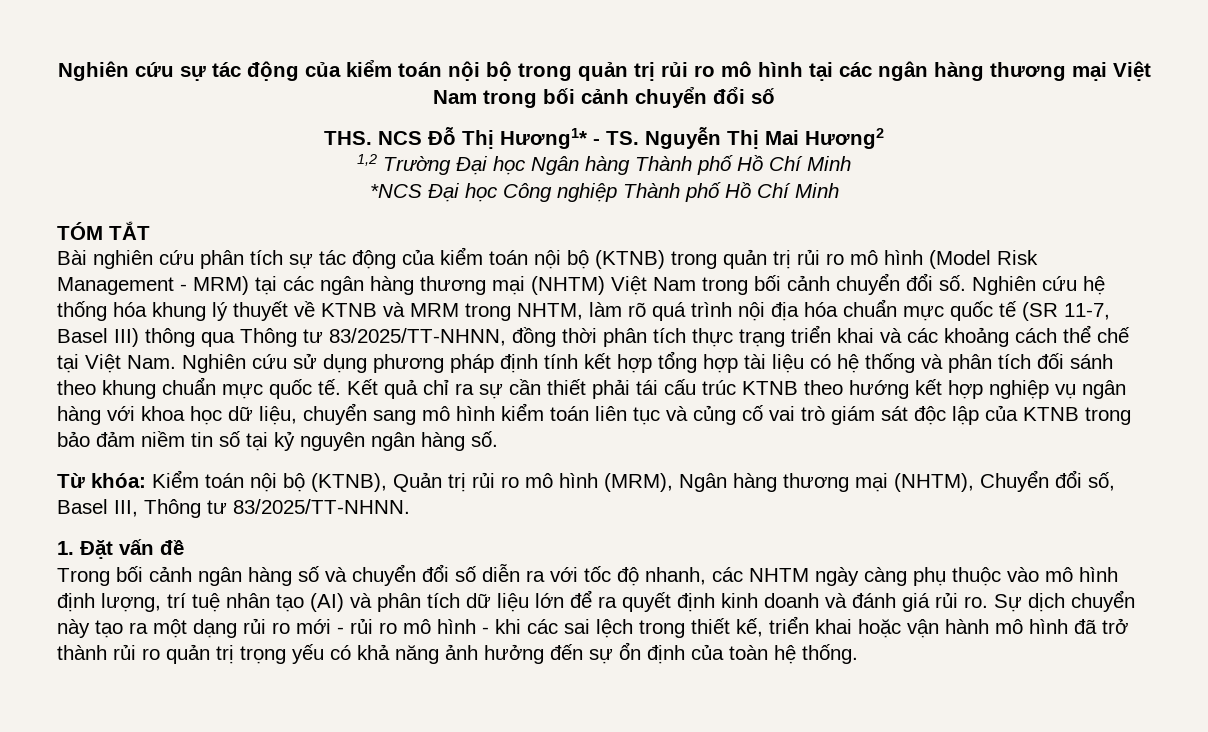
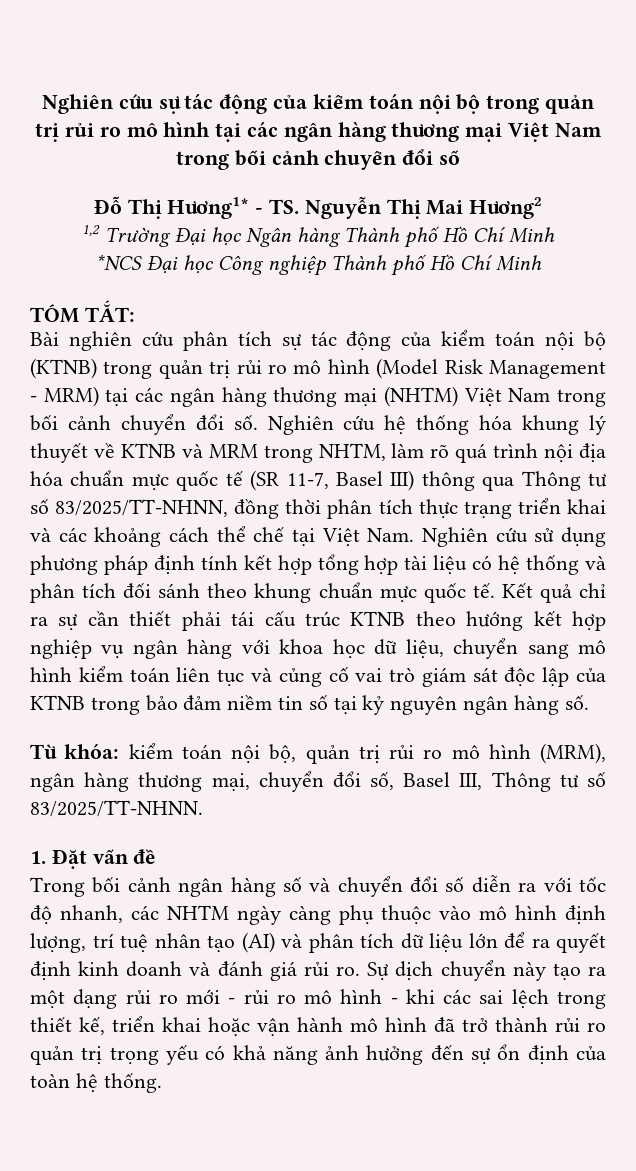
[324,131,422,145] THS. NCS -> (461, 157) none
[109,221,150,240] TẮT -> [84,300,135,322] TẮT:
(323, 336) none -> [30,499,49,514] số
[152,470,442,492] Kiểm toán nội bộ (KTNB), Quản -> [128,743,350,764] kiểm toán nội bộ, quản
[679,470,1049,492] Ngân hàng thương mại (NHTM), Chuyển -> [30,771,324,792] ngân hàng thương mại, chuyển
(227, 507) none -> [587,772,606,787] số

